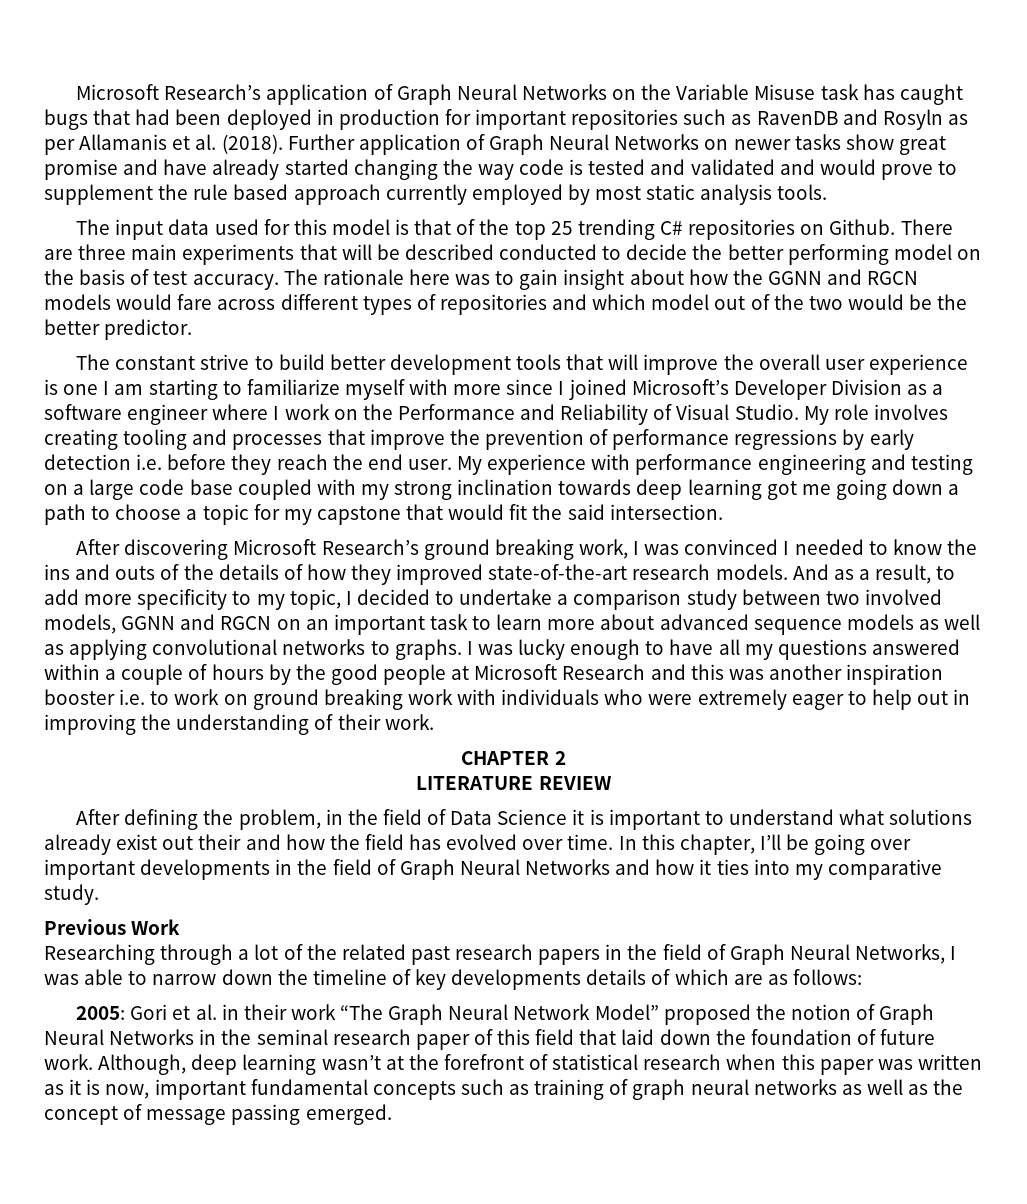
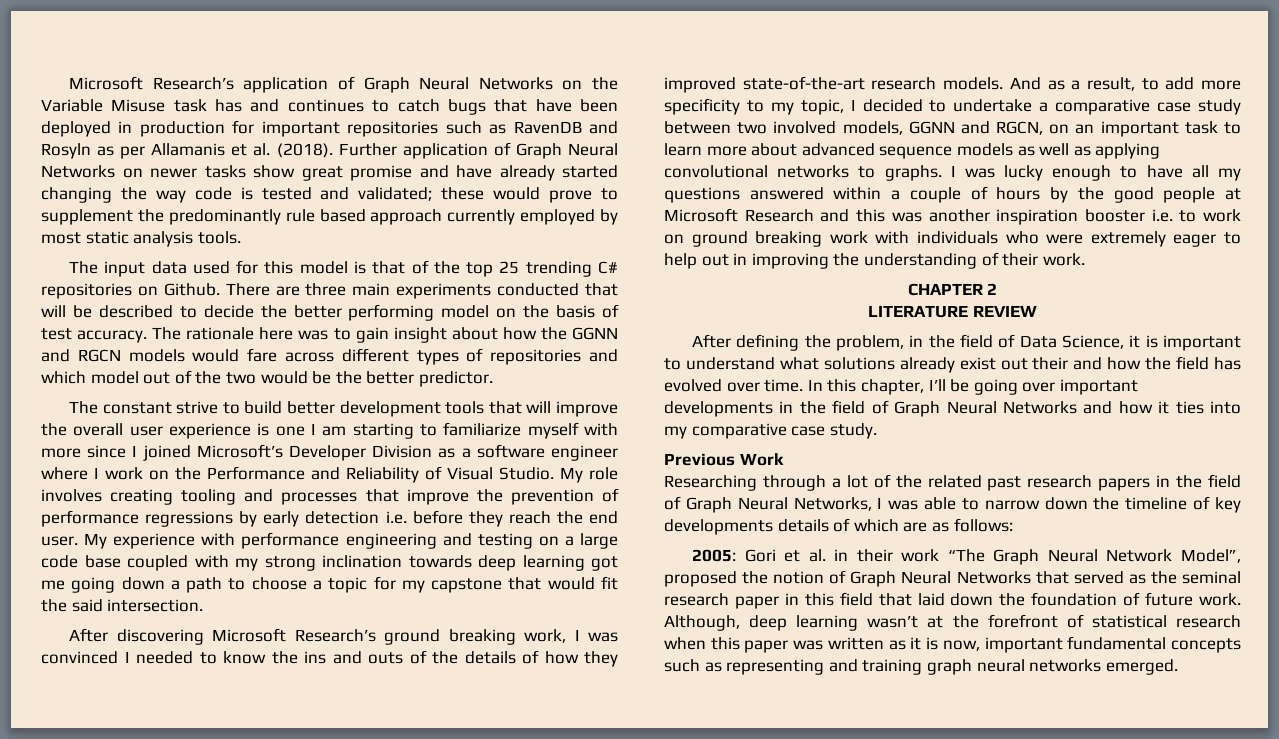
[899,84,963,105] caught -> [250,99,440,112] and continues to catch
[135,109,171,125] had -> [535,99,572,112] have
[690,159,815,175] validated and -> [358,187,485,201] validated; these
(189, 192) none -> [168,209,281,225] predominantly
(295, 254) none -> [497,283,580,296] conducted
[499,244,598,260] conducted -> (173, 311) none
[573,589,682,610] comparison -> [1055,99,1192,115] comparative case
[220,616,272,630] RGCN -> [996,121,1044,135] RGCN,
[497,809,568,825] Science -> [1061,335,1124,349] Science,
(942, 869) none -> [791,426,826,436] case
[594,1004,659,1020] Model” -> [1181,549,1241,563] Model”,
[199,1029,217,1045] in -> [1035,571,1146,584] that served as
[473,1029,493,1045] of -> [784,593,799,605] in
[534,1079,964,1100] [44,1104,301,1125] training of graph neural networks as well as the concept of message passing -> [726,659,1102,675] representing and training graph neural networks

